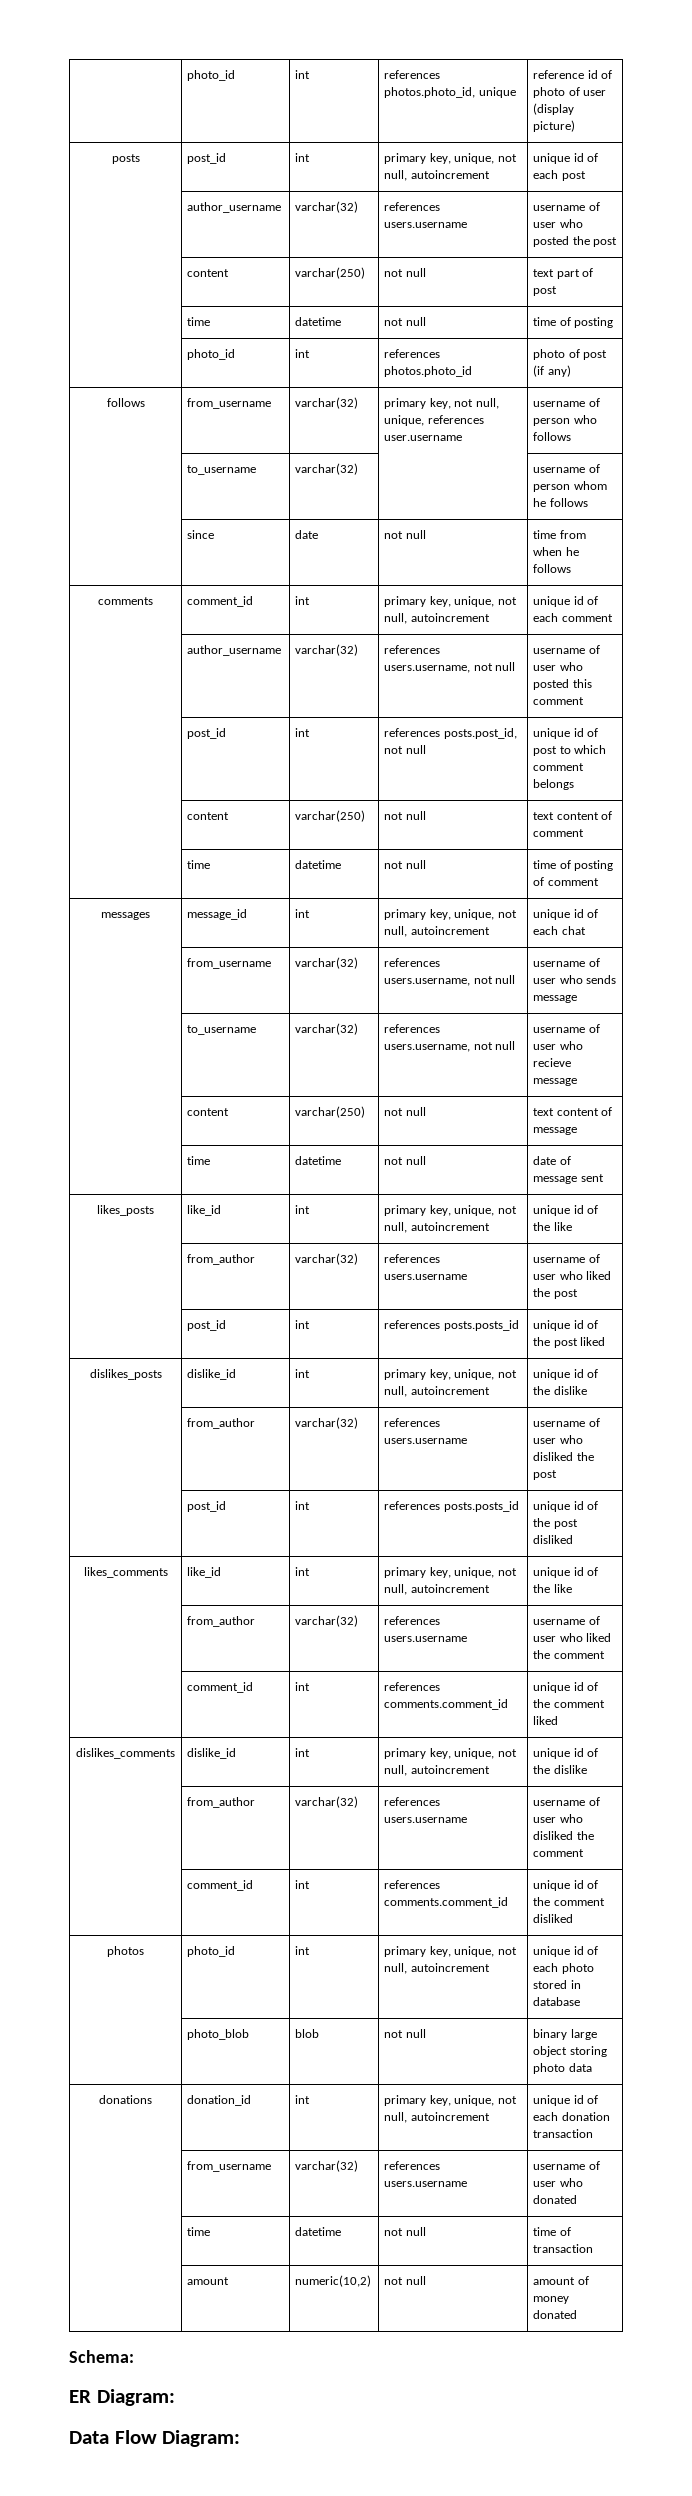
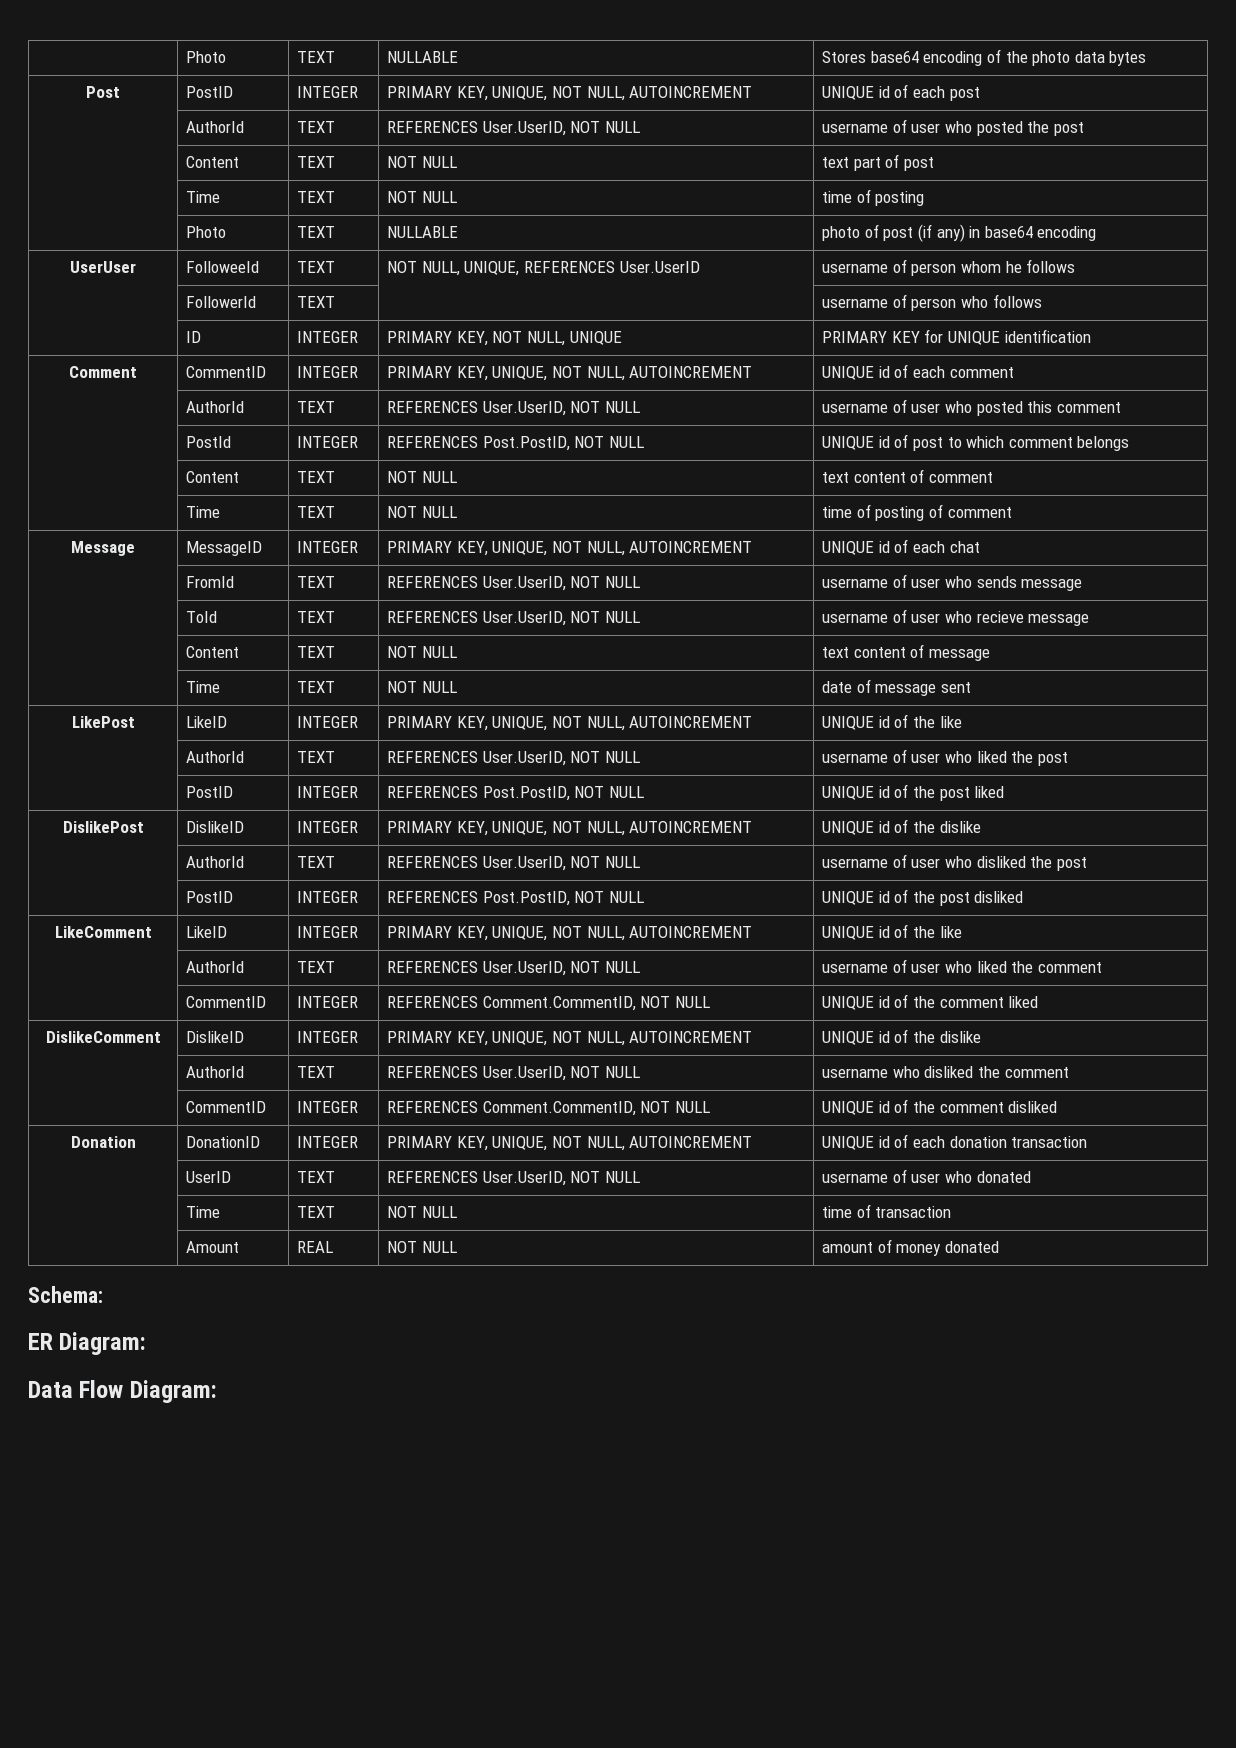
[187,70,236,81] [295,70,311,79] [384,70,441,79] [384,87,516,98] [533,70,613,79] [533,87,607,98] [533,103,575,115] [533,120,576,132] [111,154,140,164] [187,153,227,164] [295,153,311,162] [384,153,517,164] [384,170,490,181] [533,153,599,164] [533,170,586,181] [187,202,282,213] [295,201,359,213] [384,202,441,211] [384,222,468,228] | photo_id | int | references photos.photo_id, unique | reference id of photo of user (display picture) // posts | post_id | int | primary key, unique, not null, autoincrement | unique id of each post // | author_username | varchar(32) | references users.username -> [186,51,227,63] [297,51,336,63] [387,51,459,63] [822,49,1147,66] [86,86,120,98] [186,86,234,98] [297,86,359,98] [387,86,753,101] [822,84,980,101] [186,121,245,133] [297,121,336,133] [387,121,641,136] | Photo | TEXT | NULLABLE | Stores base64 encoding of the photo data bytes // Post | PostID | INTEGER | PRIMARY KEY, UNIQUE, NOT NULL, AUTOINCREMENT | UNIQUE id of each post // | AuthorId | TEXT | REFERENCES User.UserID, NOT NULL
[187,269,230,277] [295,267,366,279] [384,268,426,277] content | varchar(250) | not null -> [186,156,240,168] [297,156,336,168] [387,156,457,168] Content | TEXT | NOT NULL
[187,317,211,326] [295,317,342,326] [384,317,426,326] time | datetime | not null -> [186,191,221,203] [297,191,336,203] [387,191,457,203] Time | TEXT | NOT NULL
[187,349,236,360] [295,349,311,358] [384,349,441,358] [384,366,473,377] photo_id | int | references photos.photo_id -> [186,226,227,238] [297,226,336,238] [387,226,459,238] Photo | TEXT | NULLABLE
[106,398,145,407] [187,398,272,409] [295,397,359,409] [384,398,499,409] [384,415,484,426] [384,435,463,441] [533,398,600,407] [533,415,597,426] [533,432,572,441] [187,465,257,475] [295,463,359,475] // follows | from_username | varchar(32) | primary key, not null, unique, references user.username | username of person who follows // | to_username | varchar(32) | -> [969,226,1097,241] [70,261,136,273] [186,261,260,273] [297,261,336,273] [387,261,700,276] in base64 encoding // UserUser | FolloweeId | TEXT | NOT NULL, UNIQUE, REFERENCES User.UserID
[187,530,215,539] [295,530,319,539] [384,530,426,539] [533,530,586,539] [533,547,579,556] [533,564,572,573] [98,597,153,605] [187,596,254,607] [295,596,311,605] [384,596,517,607] [384,613,490,624] [533,596,599,607] [533,613,613,622] [187,645,282,656] [295,644,359,656] [384,645,441,654] [384,662,516,673] since | date | not null | time from when he follows // comments | comment_id | int | primary key, unique, not null, autoincrement | unique id of each comment // | author_username | varchar(32) | references users.username, not null -> [186,296,257,308] [297,296,336,308] [822,294,1042,311] [186,331,202,343] [297,331,359,343] [387,331,622,346] [822,329,1091,345] [69,366,137,378] [186,366,267,378] [297,366,359,378] [387,366,753,381] [822,364,1014,380] [186,401,245,413] [297,401,336,413] [387,401,641,416] FollowerId | TEXT | | username of person who follows // | ID | INTEGER | PRIMARY KEY, NOT NULL, UNIQUE | PRIMARY KEY for UNIQUE identification // Comment | CommentID | INTEGER | PRIMARY KEY, UNIQUE, NOT NULL, AUTOINCREMENT | UNIQUE id of each comment // | AuthorId | TEXT | REFERENCES User.UserID, NOT NULL
[187,728,227,739] [295,728,311,737] [384,728,517,739] [384,745,426,754] [533,728,571,739] post_id | int | references posts.post_id, not null | unique -> [186,436,232,448] [297,436,359,448] [387,436,645,451] [822,436,875,450] PostId | INTEGER | REFERENCES Post.PostID, NOT NULL | UNIQUE
[187,812,230,820] [295,810,366,822] [384,811,426,820] content | varchar(250) | not null -> [186,471,240,483] [297,471,336,483] [387,471,457,483] Content | TEXT | NOT NULL
[187,860,211,869] [295,860,342,869] [384,860,426,869] time | datetime | not null -> [186,506,221,518] [297,506,336,518] [387,506,457,518] Time | TEXT | NOT NULL
[101,912,150,920] [187,909,248,920] [295,909,311,918] [384,909,517,920] [384,926,490,937] [533,909,599,920] [533,926,586,935] [187,958,272,969] [295,957,359,969] [384,958,441,967] [384,975,516,986] messages | message_id | int | primary key, unique, not null, autoincrement | unique id of each chat // | from_username | varchar(32) | references users.username, not null -> [71,541,135,556] [186,541,263,556] [297,541,359,553] [387,541,753,556] [822,539,980,555] [186,576,235,588] [297,576,336,588] [387,576,641,591] Message | MessageID | INTEGER | PRIMARY KEY, UNIQUE, NOT NULL, AUTOINCREMENT | UNIQUE id of each chat // | FromId | TEXT | REFERENCES User.UserID, NOT NULL
[187,1025,257,1035] [295,1023,359,1035] [384,1024,441,1033] [384,1041,516,1052] to_username | varchar(32) | references users.username, not null -> [186,611,218,623] [297,611,336,623] [387,611,641,626] ToId | TEXT | REFERENCES User.UserID, NOT NULL
[187,1108,230,1116] [295,1106,366,1118] [384,1107,426,1116] content | varchar(250) | not null -> [186,646,240,658] [297,646,336,658] [387,646,457,658] Content | TEXT | NOT NULL
[187,1156,211,1165] [295,1156,342,1165] [384,1156,426,1165] time | datetime | not null -> [186,681,221,693] [297,681,336,693] [387,681,457,693] Time | TEXT | NOT NULL
[97,1205,154,1216] [187,1205,222,1216] [295,1205,311,1214] [384,1205,517,1216] [384,1222,490,1233] [533,1205,599,1216] [533,1222,572,1231] [187,1254,256,1265] [295,1253,359,1265] [384,1254,441,1263] [384,1274,468,1280] likes_posts | like_id | int | primary key, unique, not null, autoincrement | unique id of the like // | from_author | varchar(32) | references users.username -> [71,716,135,728] [186,716,228,728] [297,716,359,728] [387,716,753,731] [822,714,962,730] [186,751,245,763] [297,751,336,763] [387,751,641,766] LikePost | LikeID | INTEGER | PRIMARY KEY, UNIQUE, NOT NULL, AUTOINCREMENT | UNIQUE id of the like // | AuthorId | TEXT | REFERENCES User.UserID, NOT NULL
[187,1320,227,1331] [295,1320,311,1329] [384,1320,519,1331] [533,1320,571,1331] post_id | int | references posts.posts_id | unique -> [186,786,234,798] [297,786,359,798] [387,786,645,801] [822,786,875,800] PostID | INTEGER | REFERENCES Post.PostID, NOT NULL | UNIQUE
[89,1369,162,1380] [187,1369,237,1380] [295,1369,311,1378] [384,1369,517,1380] [384,1386,490,1397] [533,1369,599,1380] [533,1386,587,1395] [187,1418,256,1429] [295,1417,359,1429] [384,1418,441,1427] [384,1438,468,1444] dislikes_posts | dislike_id | int | primary key, unique, not null, autoincrement | unique id of the dislike // | from_author | varchar(32) | references users.username -> [62,821,144,833] [186,821,245,833] [297,821,359,833] [387,821,753,836] [822,819,981,835] [186,856,245,868] [297,856,336,868] [387,856,641,871] DislikePost | DislikeID | INTEGER | PRIMARY KEY, UNIQUE, NOT NULL, AUTOINCREMENT | UNIQUE id of the dislike // | AuthorId | TEXT | REFERENCES User.UserID, NOT NULL
[187,1501,227,1512] [295,1501,311,1510] [384,1501,519,1512] [533,1501,571,1512] post_id | int | references posts.posts_id | unique -> [186,891,234,903] [297,891,359,903] [387,891,645,906] [822,891,875,905] PostID | INTEGER | REFERENCES Post.PostID, NOT NULL | UNIQUE
[83,1567,168,1578] [187,1567,222,1578] [295,1567,311,1576] [384,1567,517,1578] [384,1584,490,1595] [533,1567,599,1578] [533,1584,572,1593] [187,1616,256,1627] [295,1615,359,1627] [384,1616,441,1625] [384,1636,468,1642] likes_comments | like_id | int | primary key, unique, not null, autoincrement | unique id of the like // | from_author | varchar(32) | references users.username -> [54,926,152,938] [186,926,228,938] [297,926,359,938] [387,926,753,941] [822,924,962,940] [186,961,245,973] [297,961,336,973] [387,961,641,976] LikeComment | LikeID | INTEGER | PRIMARY KEY, UNIQUE, NOT NULL, AUTOINCREMENT | UNIQUE id of the like // | AuthorId | TEXT | REFERENCES User.UserID, NOT NULL
[187,1682,254,1693] [295,1682,311,1691] [384,1682,441,1691] [384,1699,509,1710] [533,1682,571,1693] comment_id | int | references comments.comment_id | unique -> [186,996,267,1008] [297,996,359,1008] [387,996,711,1011] [822,996,875,1010] CommentID | INTEGER | REFERENCES Comment.CommentID, NOT NULL | UNIQUE
[76,1748,175,1759] [187,1748,237,1759] [295,1748,311,1757] [384,1748,517,1759] [384,1765,490,1776] [533,1748,599,1759] [533,1765,587,1774] [187,1797,256,1808] [295,1796,359,1808] [384,1797,441,1806] [384,1817,468,1823] [533,1797,600,1806] [533,1817,557,1823] dislikes_comments | dislike_id | int | primary key, unique, not null, autoincrement | unique id of the dislike // | from_author | varchar(32) | references users.username | username of user -> [45,1031,161,1043] [186,1031,245,1043] [297,1031,359,1043] [387,1031,753,1046] [822,1029,981,1045] [186,1066,245,1078] [297,1066,336,1078] [387,1066,641,1081] [822,1068,889,1078] DislikeComment | DislikeID | INTEGER | PRIMARY KEY, UNIQUE, NOT NULL, AUTOINCREMENT | UNIQUE id of the dislike // | AuthorId | TEXT | REFERENCES User.UserID, NOT NULL | username
[187,1880,254,1891] [295,1880,311,1889] [384,1880,441,1889] [384,1897,509,1908] [533,1880,571,1891] comment_id | int | references comments.comment_id | unique -> [186,1101,267,1113] [297,1101,359,1113] [387,1101,711,1116] [822,1101,875,1115] CommentID | INTEGER | REFERENCES Comment.CommentID, NOT NULL | UNIQUE
[107,1946,144,1957] [187,1946,236,1957] [295,1946,311,1955] [384,1946,517,1957] [384,1963,490,1974] [533,1946,599,1957] [533,1963,594,1974] [533,1980,581,1989] [533,1997,581,2006] [187,2029,250,2040] [295,2029,320,2038] [384,2029,426,2038] [533,2029,597,2040] [533,2046,607,2057] [533,2063,592,2074] [99,2095,152,2104] [187,2095,252,2106] [295,2095,311,2104] [384,2095,517,2106] [384,2112,490,2123] [533,2095,571,2106] photos | photo_id | int | primary key, unique, not null, autoincrement | unique id of each photo stored in database // | photo_blob | blob | not null | binary large object storing photo data // donations | donation_id | int | primary key, unique, not null, autoincrement | unique -> [70,1136,136,1148] [186,1136,261,1148] [297,1136,359,1148] [387,1136,753,1151] [822,1136,875,1150] Donation | DonationID | INTEGER | PRIMARY KEY, UNIQUE, NOT NULL, AUTOINCREMENT | UNIQUE
[187,2161,272,2172] [295,2160,359,2172] [384,2161,441,2170] [384,2181,468,2187] from_username | varchar(32) | references users.username -> [186,1171,232,1183] [297,1171,336,1183] [387,1171,641,1186] UserID | TEXT | REFERENCES User.UserID, NOT NULL
[187,2227,211,2236] [295,2227,342,2236] [384,2227,426,2236] time | datetime | not null -> [186,1206,221,1218] [297,1206,336,1218] [387,1206,457,1218] Time | TEXT | NOT NULL
[187,2277,230,2285] [295,2275,372,2287] [384,2276,426,2285] amount | numeric(10,2) | not null -> [186,1241,240,1253] [297,1241,334,1253] [387,1241,457,1253] Amount | REAL | NOT NULL

